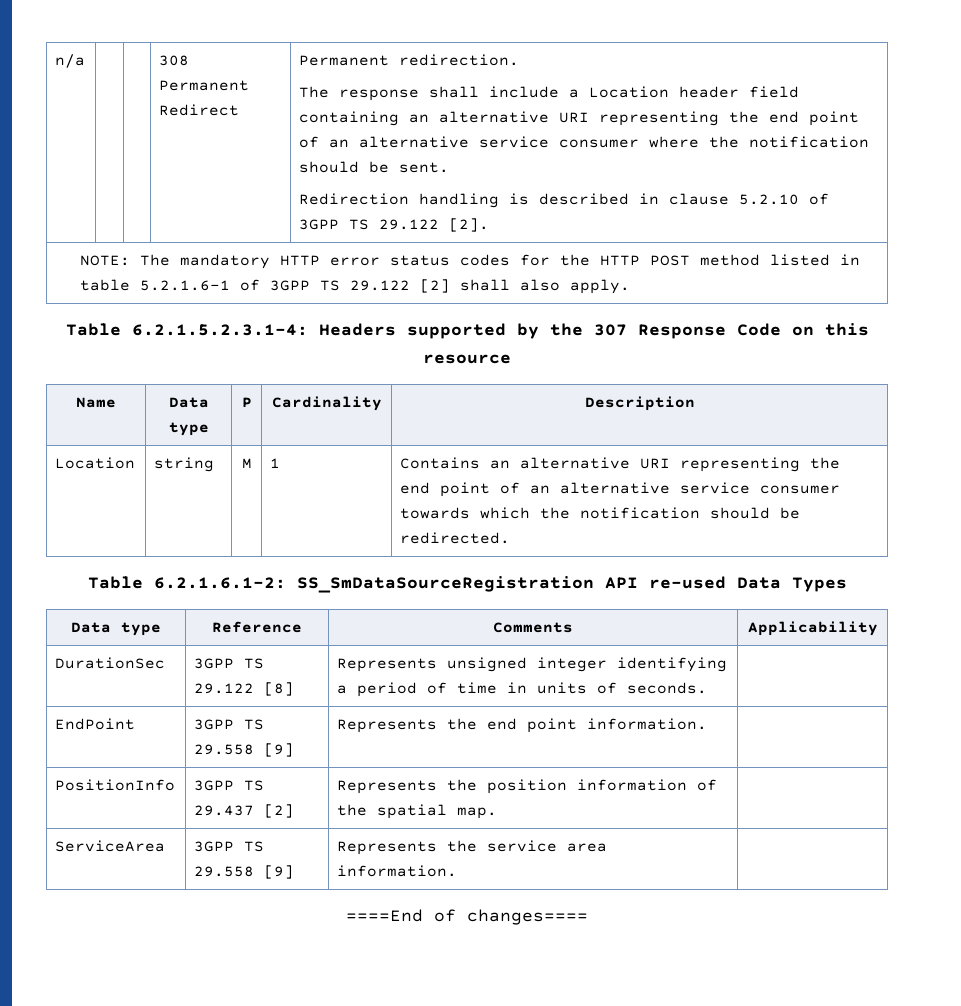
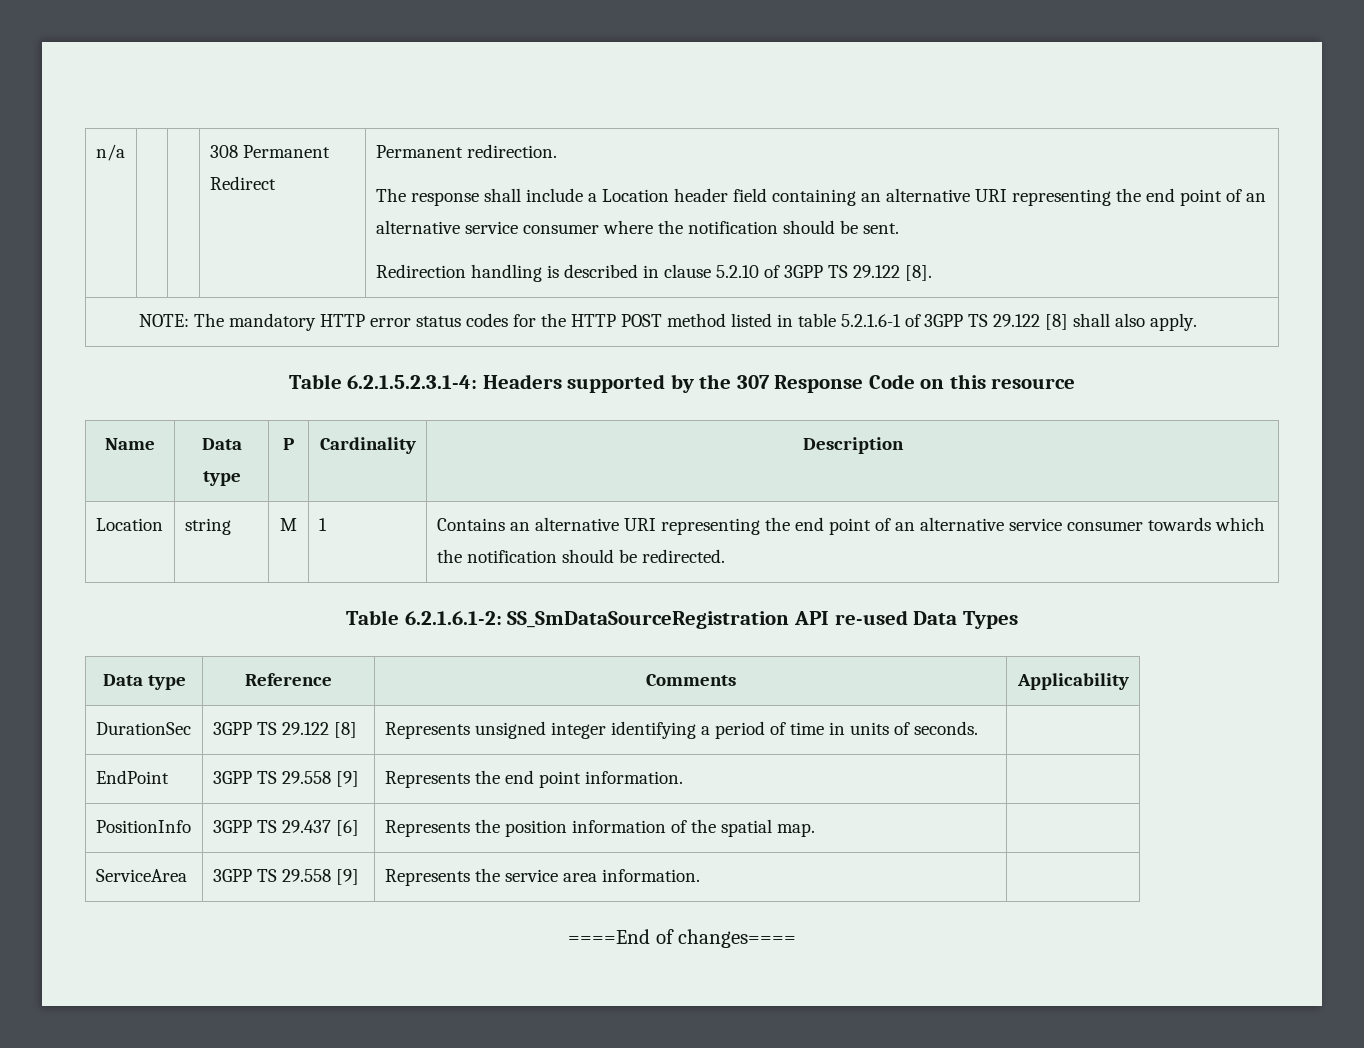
[449,218,490,232] [2]. -> [904,265,932,281] [8].
[420,279,451,293] [2] -> [1045,314,1069,330] [8]
[264,804,295,818] [2] -> [335,820,359,836] [6]

